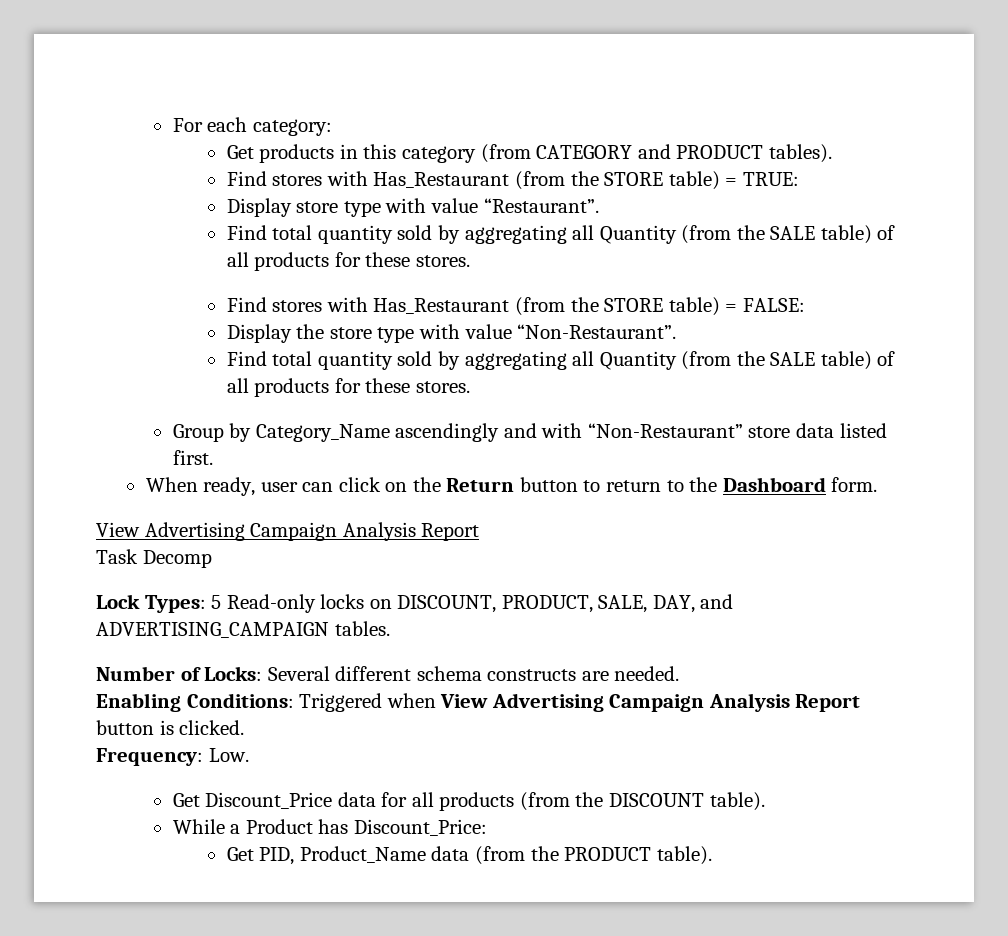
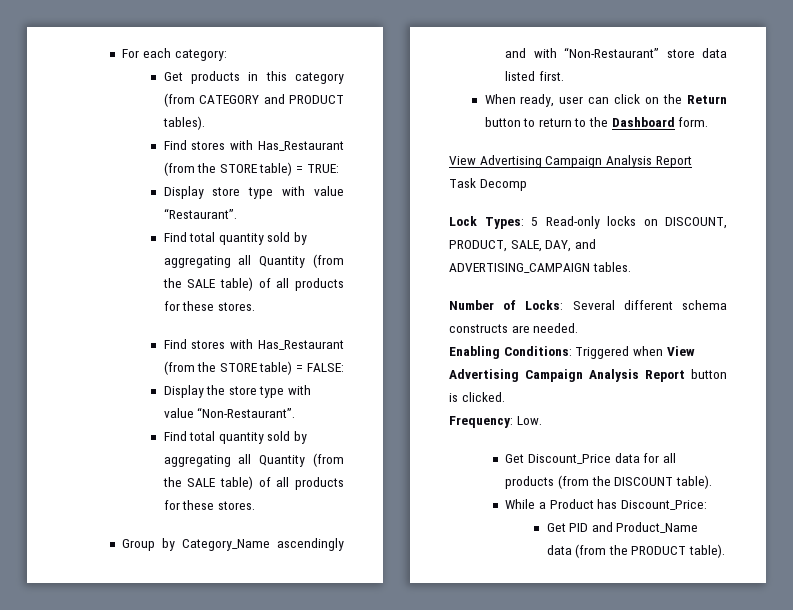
[259,847,295,865] PID, -> [569,522,613,532] PID and

